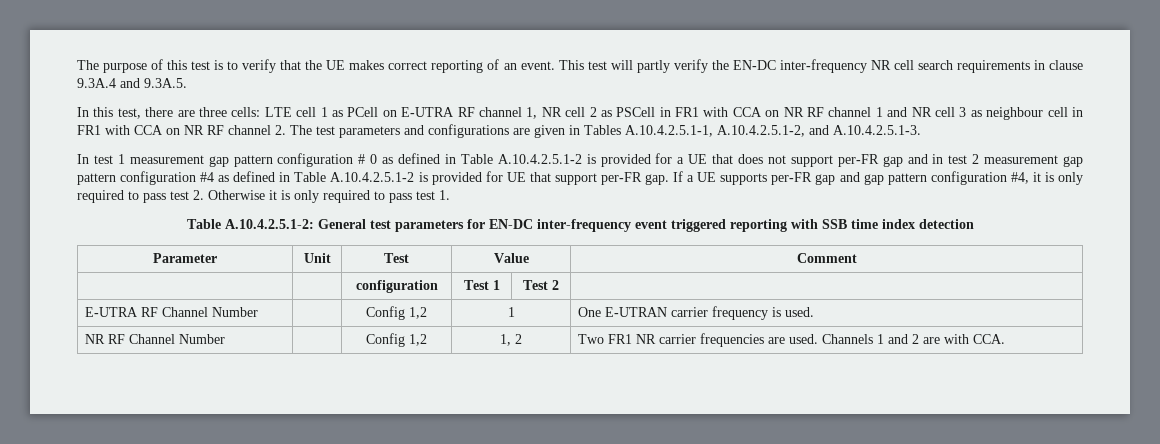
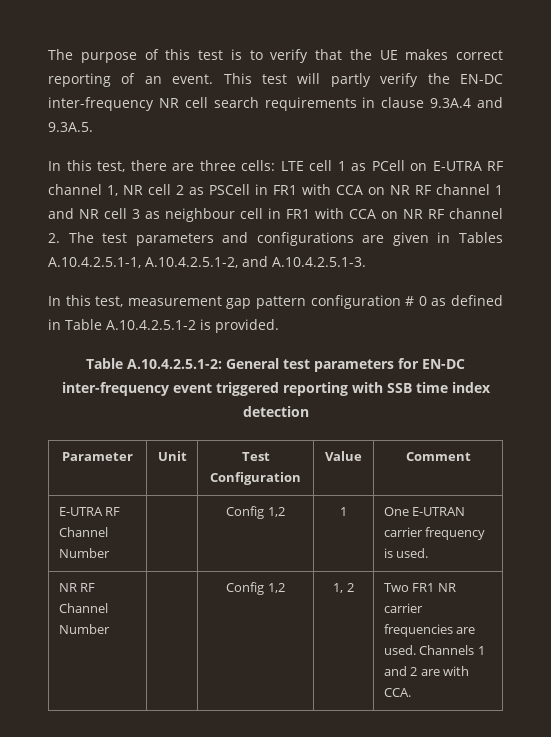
[93,154,125,164] test 1 -> [65,295,124,307] this test,
[600,153,1083,167] [77,171,1084,185] [77,190,450,203] provided for a UE that does not support per-FR gap and in test 2 measurement gap pattern configuration #4 as defined in Table A.10.4.2.5.1-2 is provided for UE that support per-FR gap. If a UE supports per-FR gap and gap pattern configuration #4, it is only required to pass test 2. Otherwise it is only required to pass test 1. -> [214,319,279,333] provided.
(409, 258) none -> [210,472,301,485] Configuration
[355,280,438,293] [463,280,500,290] [523,280,559,290] // | | configuration | Test 1 | Test 2 | -> (471, 456) none

